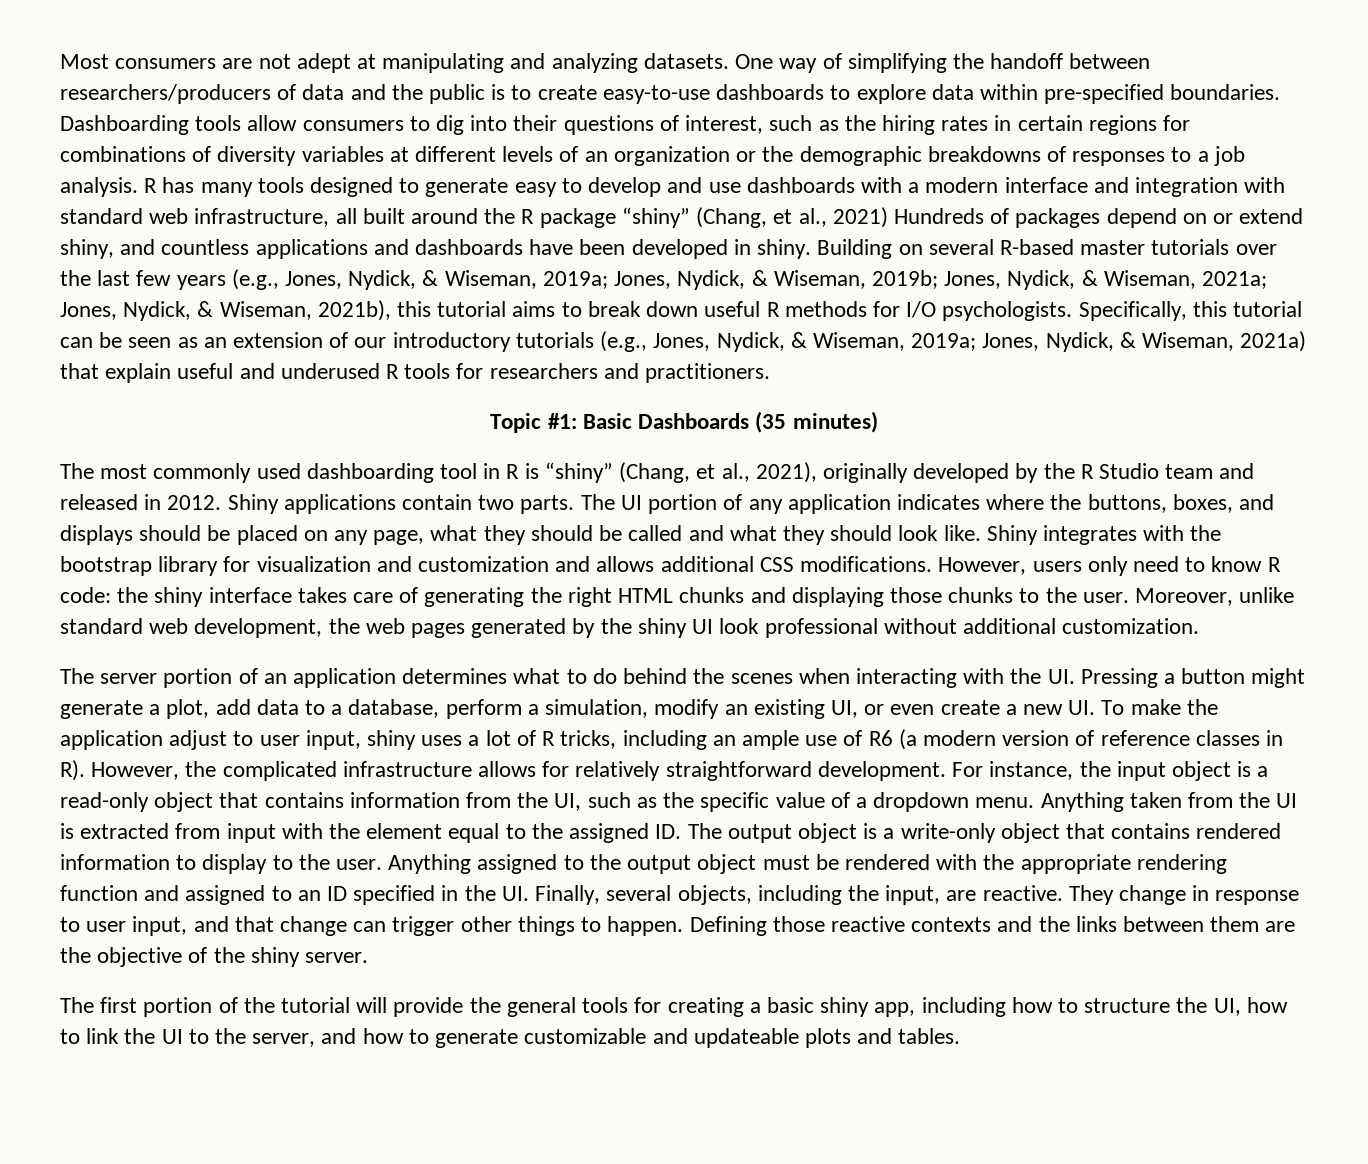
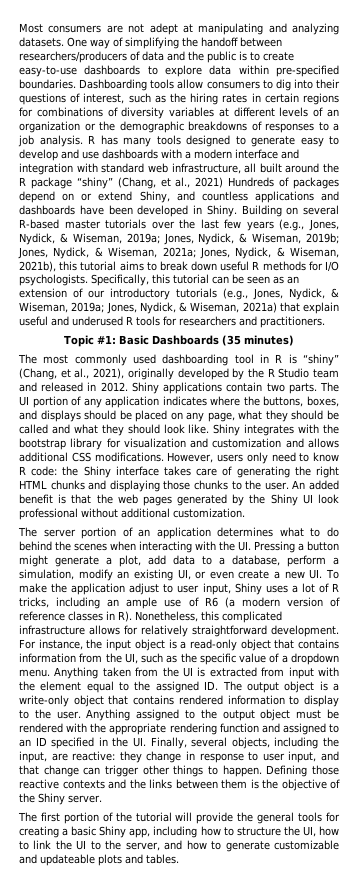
[60,239,114,259] shiny, -> [139,191,170,203] Shiny,
[757,239,812,259] shiny. -> [206,205,237,217] Shiny.
[154,587,204,607] shiny -> [83,466,111,478] Shiny
[1134,587,1295,606] [60,618,323,638] Moreover, unlike standard web development, -> [292,480,339,490] [19,494,92,504] An added benefit is that
[637,618,687,638] shiny -> [270,494,298,506] Shiny
[367,730,417,750] shiny -> [234,583,262,595] Shiny
[91,761,217,780] However, the -> [135,611,219,622] Nonetheless, this
[982,885,1114,905] reactive. They -> [72,751,142,763] reactive: they
[1265,921,1296,932] are -> [250,779,259,789] is
[250,947,300,967] shiny -> [38,793,65,805] Shiny
[820,997,870,1017] shiny -> [99,826,127,838] Shiny

